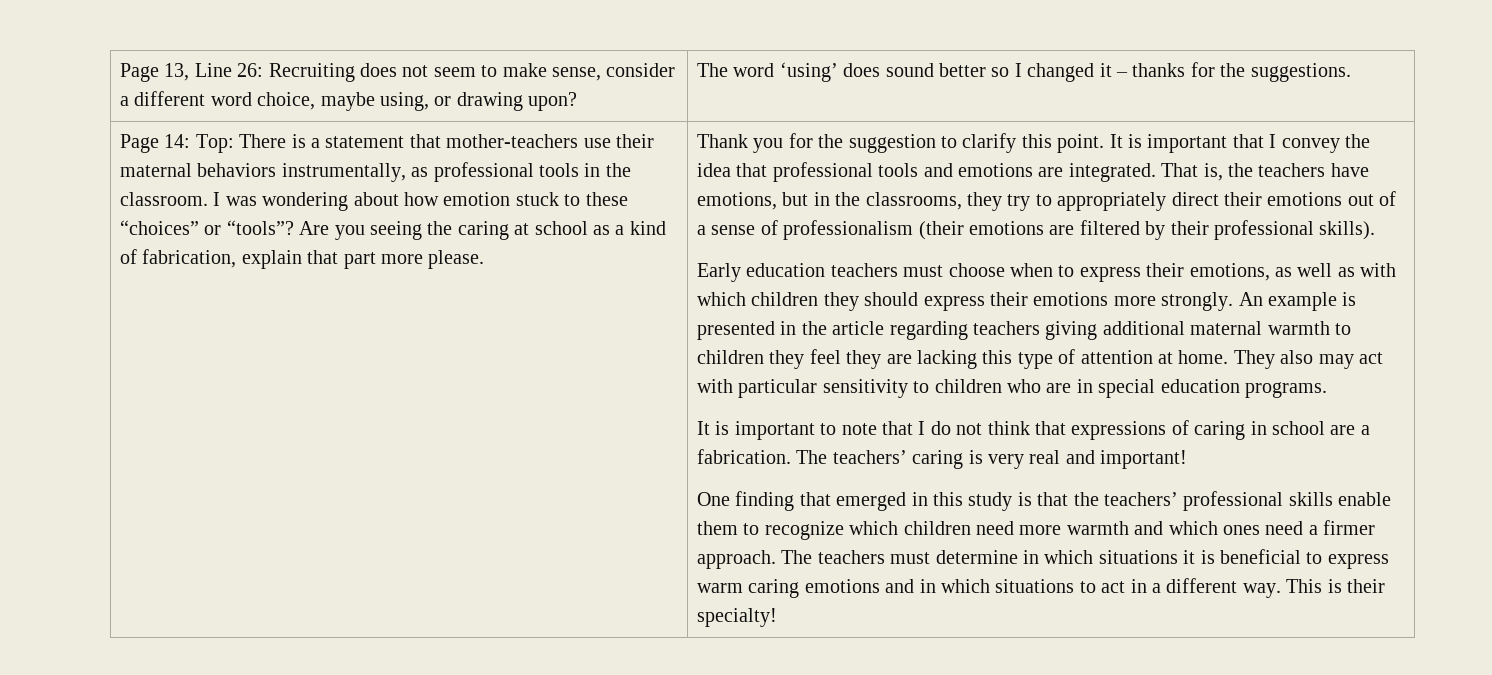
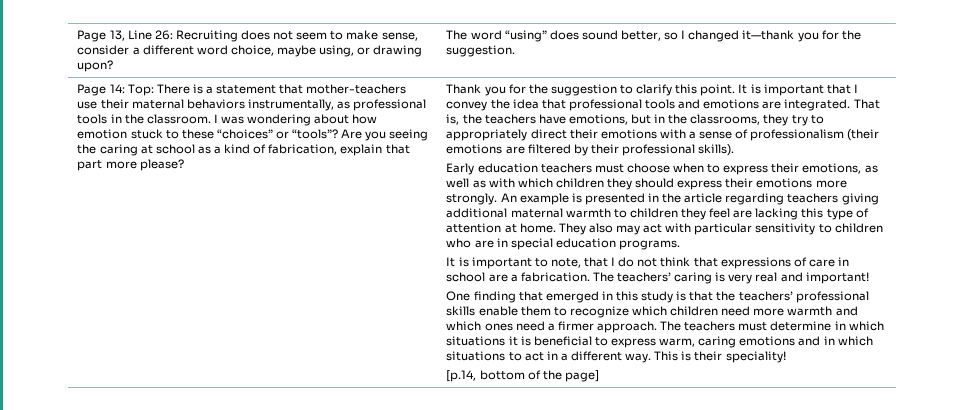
[779,62,838,82] ‘using’ -> [504,30,547,42] “using”
[938,63,986,77] better -> [621,30,662,41] better,
[1099,62,1351,82] it – thanks for the suggestions. -> [742,30,861,42] [446,45,516,57] it—thank you for the suggestion.
[428,250,485,269] please. -> [139,159,184,171] please?
[1347,191,1397,206] out of -> [659,129,686,139] with
[846,350,882,369] they -> (731, 213) none
[841,423,877,435] note -> [550,258,581,268] note,
[1194,421,1246,440] caring -> [808,259,835,267] care
[696,583,743,593] warm -> [659,338,696,347] warm,
[696,608,777,627] specialty! -> [725,351,786,363] [446,370,599,382] speciality! // [p.14, bottom of the page]

